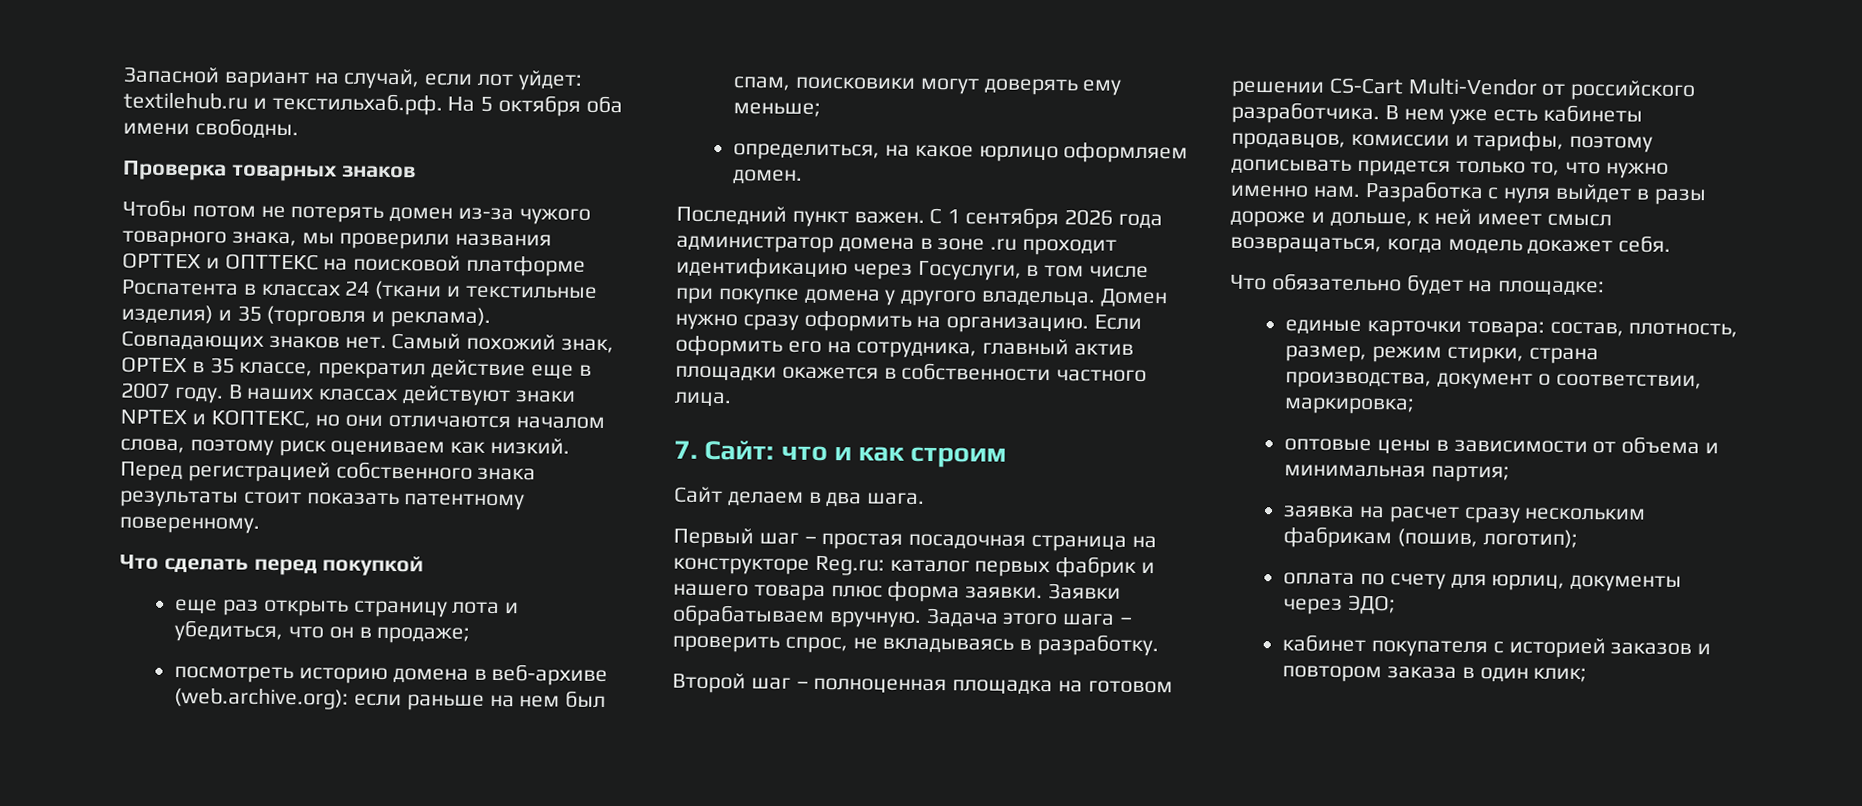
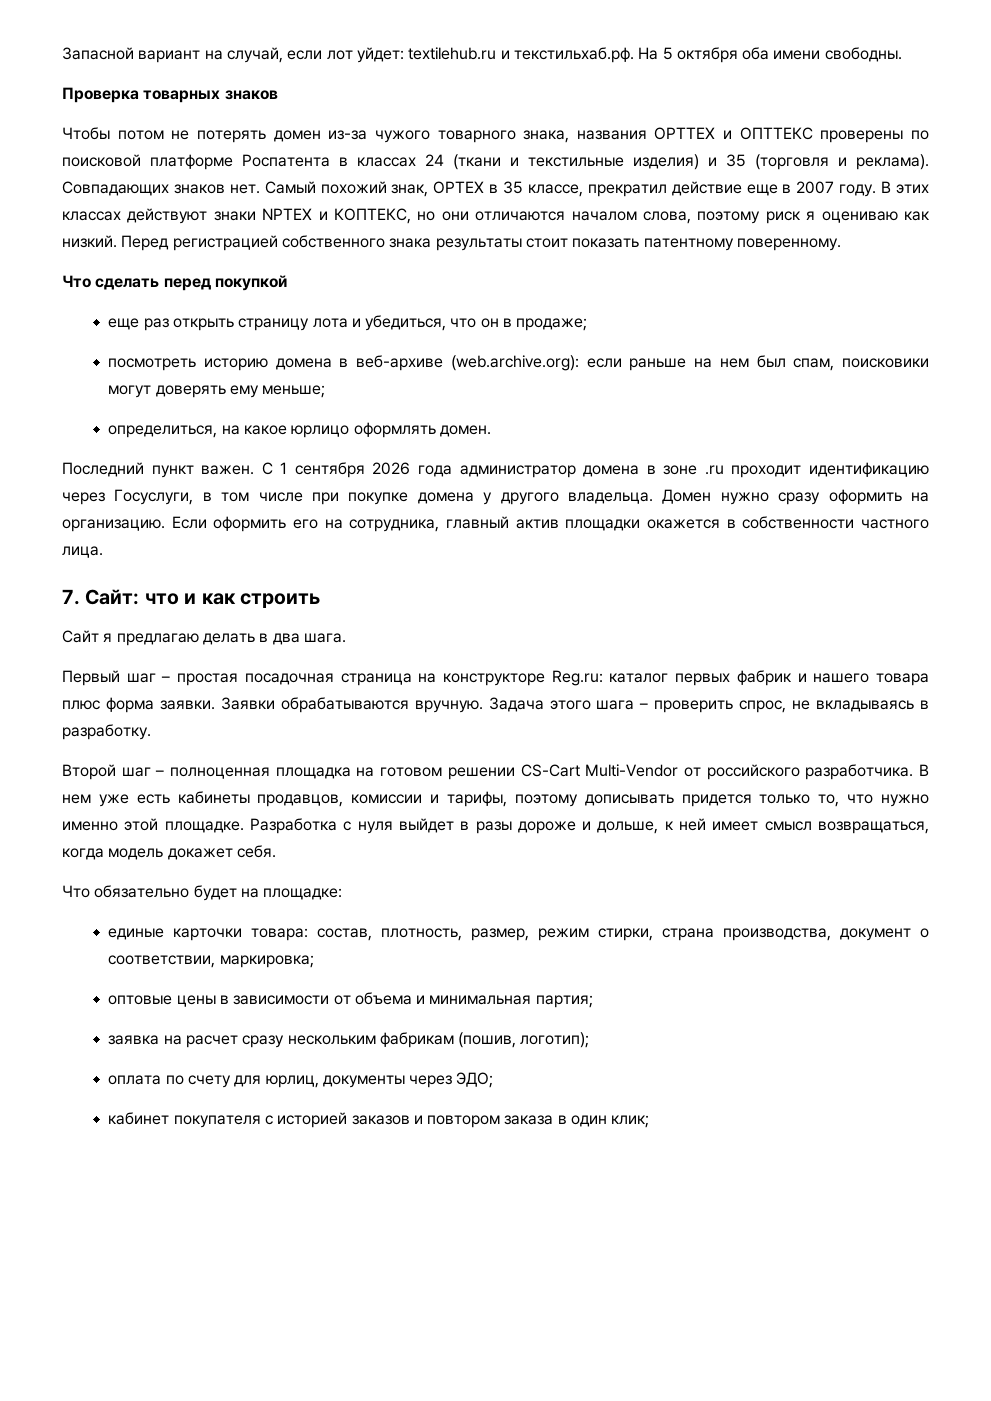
[301,232,451,250] мы проверили -> (570, 136) none
[323,258,349,271] на -> [820,130,929,143] проверены по
[247,387,315,401] наших -> [895,184,929,194] этих
[330,440,446,456] оцениваем -> [806,211,898,223] я оцениваю
[1063,142,1189,164] оформляем -> [353,422,436,438] оформлять
[910,446,1008,468] строим -> [240,593,320,608] строить
[727,491,804,506] делаем -> [103,633,255,646] я предлагаю делать
[672,604,825,628] обрабатываем -> [280,697,409,713] обрабатываются
[1312,185,1361,198] нам. -> [124,818,244,833] этой площадке.

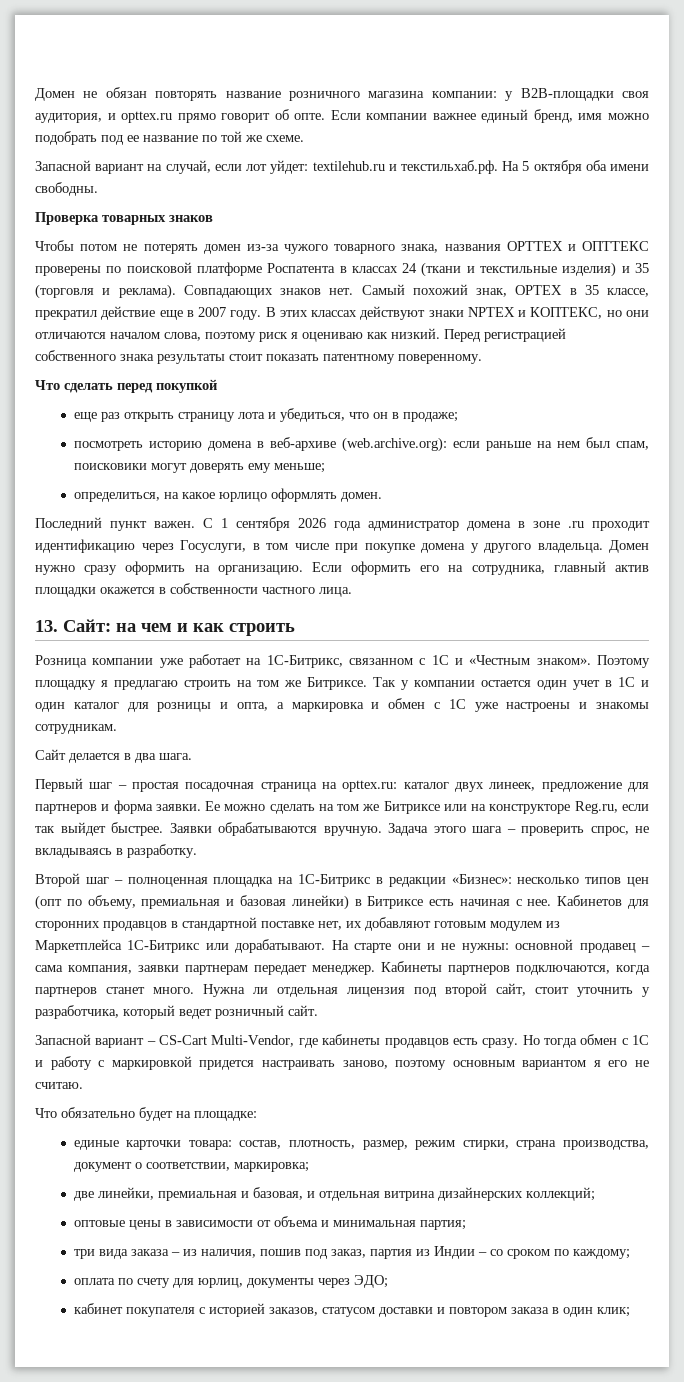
(62, 53) none -> [35,87,649,101] [35,109,649,123] [35,131,304,145] Домен не обязан повторять название розничного магазина компании: у B2B-площадки своя аудитория, и opttex.ru прямо говорит об опте. Если компании важнее единый бренд, имя можно подобрать под ее название по той же схеме. //
[62,589,179,605] 7. Сайт: что -> [35,619,172,632] 13. Сайт: на чем
[62,630,255,646] Сайт я предлагаю делать -> [35,654,650,668] [35,677,649,690] [35,698,649,712] [35,724,117,734] [35,749,120,763] Розница компании уже работает на 1С-Битрикс, связанном с 1С и «Честным знаком». Поэтому площадку я предлагаю строить на том же Битриксе. Так у компании остается один учет в 1С и один каталог для розницы и опта, а маркировка и обмен с 1С уже настроены и знакомы сотрудникам. // Сайт делается
[443,670,929,686] [62,697,215,713] конструкторе Reg.ru: каталог первых фабрик и нашего товара плюс форма заявки. -> [342,780,649,792] [35,800,649,814] [35,822,163,836] opttex.ru: каталог двух линеек, предложение для партнеров и форма заявки. Ее можно сделать на том же Битриксе или на конструкторе Reg.ru, если так выйдет быстрее.
[380,764,930,780] [62,791,930,807] [62,818,929,834] [62,845,276,860] готовом решении CS-Cart Multi-Vendor от российского разработчика. В нем уже есть кабинеты продавцов, комиссии и тарифы, поэтому дописывать придется только то, что нужно именно этой площадке. Разработка с нуля выйдет в разы дороже и дольше, к ней имеет смысл возвращаться, когда модель докажет себя. -> [298,874,649,887] [35,895,649,910] [35,917,560,931] [35,939,650,953] [35,961,650,975] [35,983,650,997] [35,1005,318,1019] [35,1034,649,1048] [35,1056,650,1070] [35,1082,83,1089] 1С-Битрикс в редакции «Бизнес»: несколько типов цен (опт по объему, премиальная и базовая линейки) в Битриксе есть начиная с нее. Кабинетов для сторонних продавцов в стандартной поставке нет, их добавляют готовым модулем из Маркетплейса 1С-Битрикс или дорабатывают. На старте они и не нужны: основной продавец – сама компания, заявки партнерам передает менеджер. Кабинеты партнеров подключаются, когда партнеров станет много. Нужна ли отдельная лицензия под второй сайт, стоит уточнить у разработчика, который ведет розничный сайт. // Запасной вариант – CS-Cart Multi-Vendor, где кабинеты продавцов есть сразу. Но тогда обмен с 1С и работу с маркировкой придется настраивать заново, поэтому основным вариантом я его не считаю.
(314, 961) none -> [73,1187,595,1201] // две линейки, премиальная и базовая, и отдельная витрина дизайнерских коллекций;
[108,1032,590,1048] заявка на расчет сразу нескольким фабрикам (пошив, логотип); -> [73,1246,630,1259] три вида заказа – из наличия, пошив под заказ, партия из Индии – со сроком по каждому;
[351,1115,410,1125] заказов -> [268,1307,433,1317] заказов, статусом доставки

